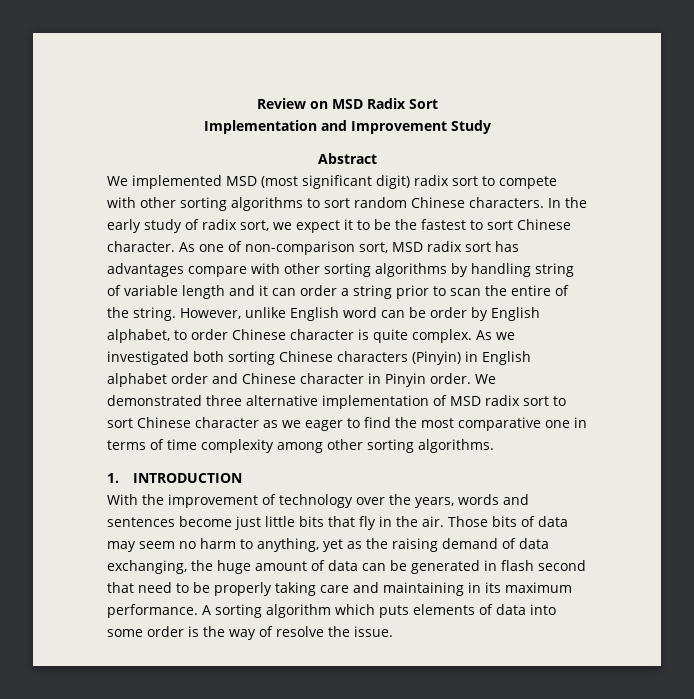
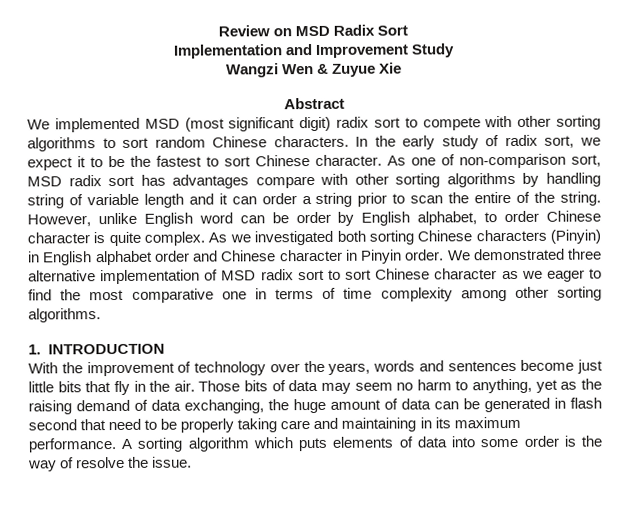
(491, 127) none -> [225,62,403,78] // Wangzi Wen & Zuyue Xie

